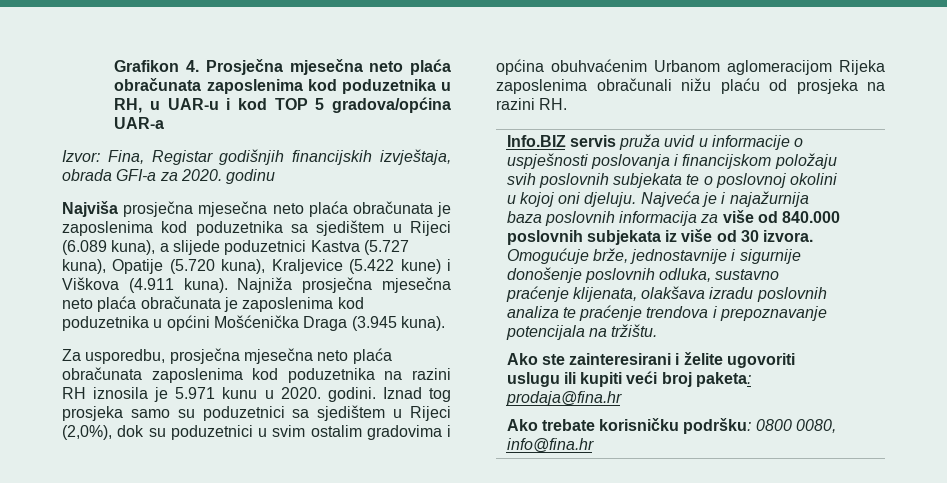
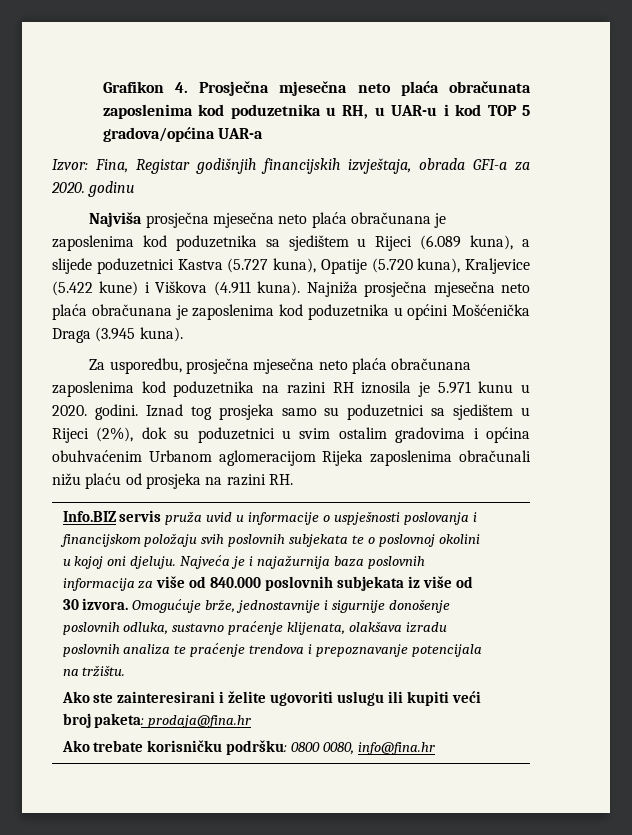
[352,201,433,214] obračunata -> [350,212,431,224] obračunana
[140,296,221,309] obračunata -> [91,304,172,316] obračunana
[62,367,142,380] obračunata -> [391,358,472,370] obračunana
[62,425,112,440] (2,0%), -> [96,427,134,442] (2%),

